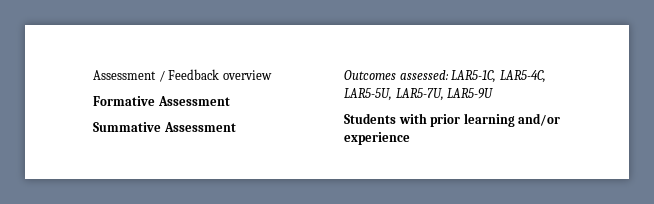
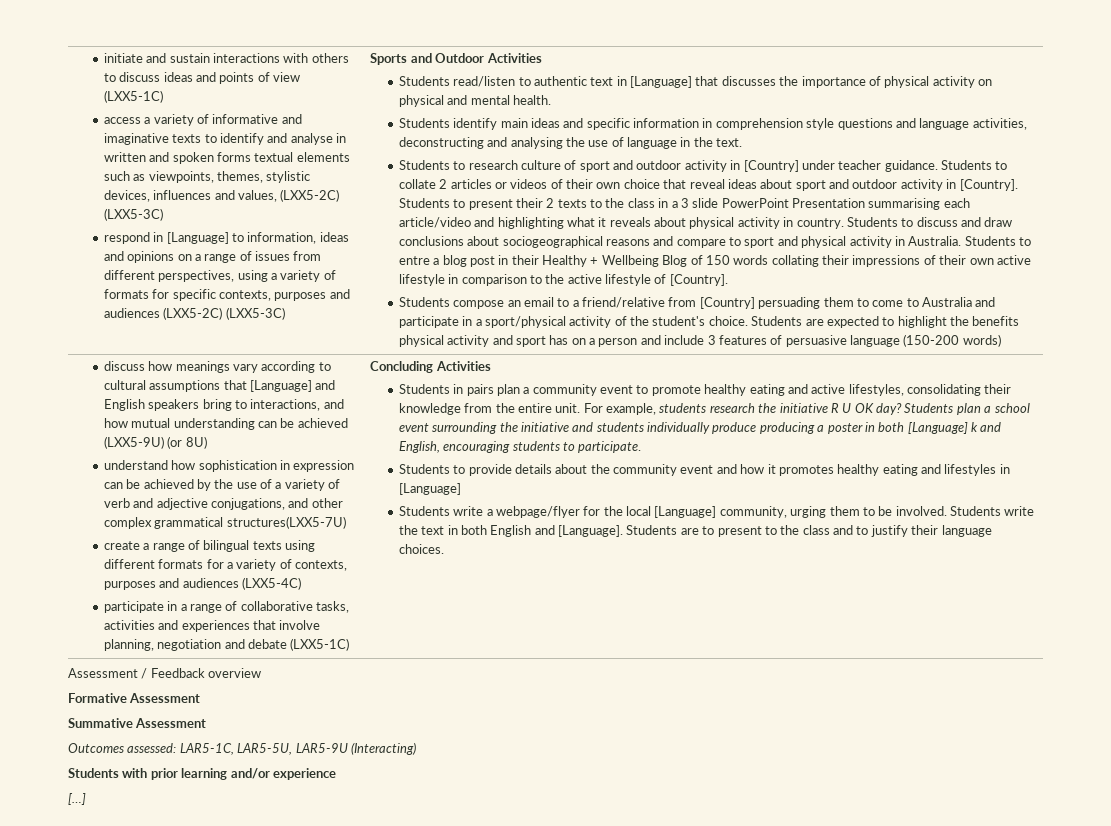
(93, 75) none -> [103,53,349,63] [103,72,301,84] [103,90,163,103] [103,114,302,126] [103,133,347,145] [103,152,350,164] [103,171,311,183] [103,189,340,202] [103,208,163,221] [103,232,349,244] [103,251,322,263] [103,270,336,282] [103,289,350,301] [103,307,285,320] [370,53,542,65] [398,76,993,88] [398,95,551,107] [398,118,1027,130] [398,137,743,149] [398,160,1008,172] [398,179,1018,191] [398,198,970,210] [398,217,1013,229] [398,236,1032,248] [398,255,1031,267] [398,274,728,286] [398,297,996,309] [398,316,1020,328] [398,334,1001,347] [103,361,331,373] [103,380,336,392] [103,399,344,411] [103,418,348,430] [103,436,207,449] [103,460,355,472] [103,479,341,491] [103,498,343,510] [103,516,346,529] [103,540,316,552] [103,559,348,571] [103,577,301,590] [103,601,350,613] [103,620,321,632] [103,638,350,651] [370,361,491,373] [398,384,1012,396] [398,403,1030,415] [398,422,1002,434] [398,441,642,453] [398,464,1010,476] [398,483,461,495] [398,506,1035,518] [398,525,992,537] [398,544,444,554] initiate and sustain interactions with others to discuss ideas and points of view (LXX5-1C) // access a variety of informative and imaginative texts to identify and analyse in written and spoken forms textual elements such as viewpoints, themes, stylistic devices, influences and values, (LXX5-2C) (LXX5-3C) // respond in [Language] to information, ideas and opinions on a range of issues from different perspectives, using a variety of formats for specific contexts, purposes and audiences (LXX5-2C) (LXX5-3C) | Sports and Outdoor Activities // Students read/listen to authentic text in [Language] that discusses the importance of physical activity on physical and mental health. // Students identify main ideas and specific information in comprehension style questions and language activities, deconstructing and analysing the use of language in the text. // Students to research culture of sport and outdoor activity in [Country] under teacher guidance. Students to collate 2 articles or videos of their own choice that reveal ideas about sport and outdoor activity in [Country]. Students to present their 2 texts to the class in a 3 slide PowerPoint Presentation summarising each article/video and highlighting what it reveals about physical activity in country. Students to discuss and draw conclusions about sociogeographical reasons and compare to sport and physical activity in Australia. Students to entre a blog post in their Healthy + Wellbeing Blog of 150 words collating their impressions of their own active lifestyle in comparison to the active lifestyle of [Country]. // Students compose an email to a friend/relative from [Country] persuading them to come to Australia and participate in a sport/physical activity of the student's choice. Students are expected to highlight the benefits physical activity and sport has on a person and include 3 features of persuasive language (150-200 words) // discuss how meanings vary according to cultural assumptions that [Language] and English speakers bring to interactions, and how mutual understanding can be achieved (LXX5-9U) (or 8U) // understand how sophistication in expression can be achieved by the use of a variety of verb and adjective conjugations, and other complex grammatical structures(LXX5-7U) // create a range of bilingual texts using different formats for a variety of contexts, purposes and audiences (LXX5-4C) // participate in a range of collaborative tasks, activities and experiences that involve planning, negotiation and debate (LXX5-1C) | Concluding Activities // Students in pairs plan a community event to promote healthy eating and active lifestyles, consolidating their knowledge from the entire unit. For example, students research the initiative R U OK day? Students plan a school event surrounding the initiative and students individually produce producing a poster in both [Language] k and English, encouraging students to participate. // Students to provide details about the community event and how it promotes healthy eating and lifestyles in [Language] // Students write a webpage/flyer for the local [Language] community, urging them to be involved. Students write the text in both English and [Language]. Students are to present to the class and to justify their language choices. //
[499,70,546,83] [344,88,444,101] LAR5-4C, LAR5-5U, LAR5-7U, -> [237,743,293,755] LAR5-5U,
(494, 93) none -> [350,742,416,755] (Interacting)
(410, 138) none -> [68,793,86,805] // […]

